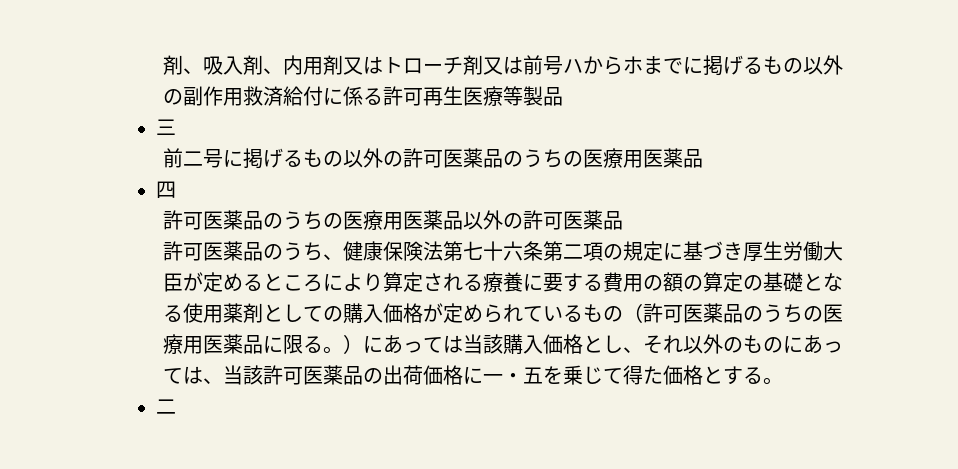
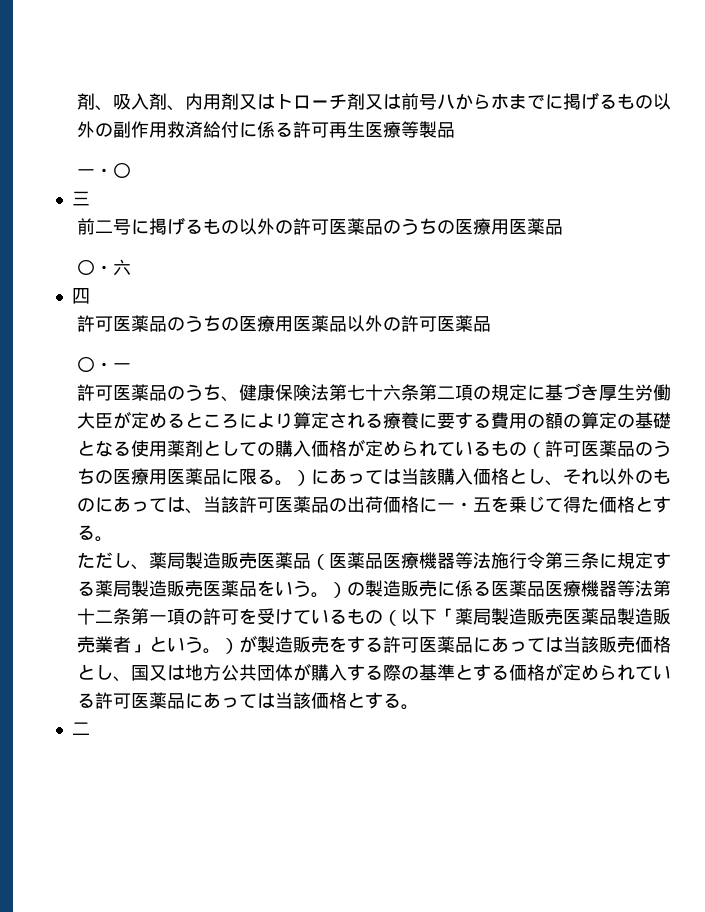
(564, 96) none -> [76,163,131,178] // 一・〇
(704, 158) none -> [76,259,131,276] // 〇・六
(624, 220) none -> [76,357,131,372] // 〇・一
(784, 381) none -> [76,552,671,570] [76,580,671,598] [76,608,671,626] [76,635,671,654] [76,663,671,682] [76,692,419,710] // ただし、薬局製造販売医薬品（医薬品医療機器等法施行令第三条に規定する薬局製造販売医薬品をいう。）の製造販売に係る医薬品医療機器等法第十二条第一項の許可を受けているもの（以下「薬局製造販売医薬品製造販売業者」という。）が製造販売をする許可医薬品にあっては当該販売価格とし、国又は地方公共団体が購入する際の基準とする価格が定められている許可医薬品にあっては当該価格とする。

